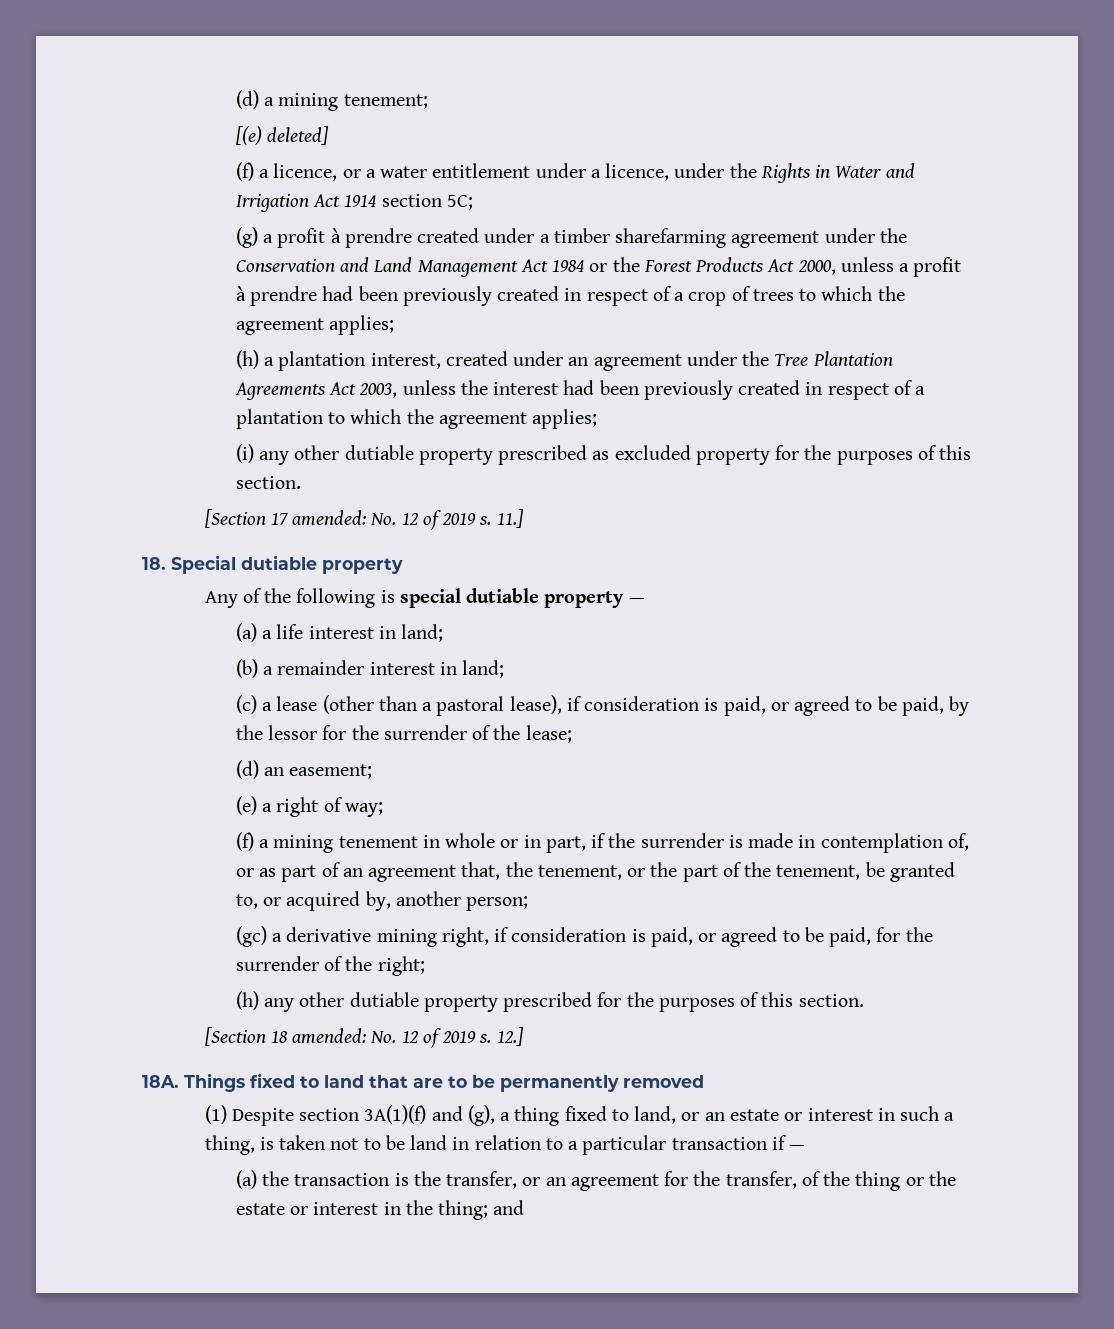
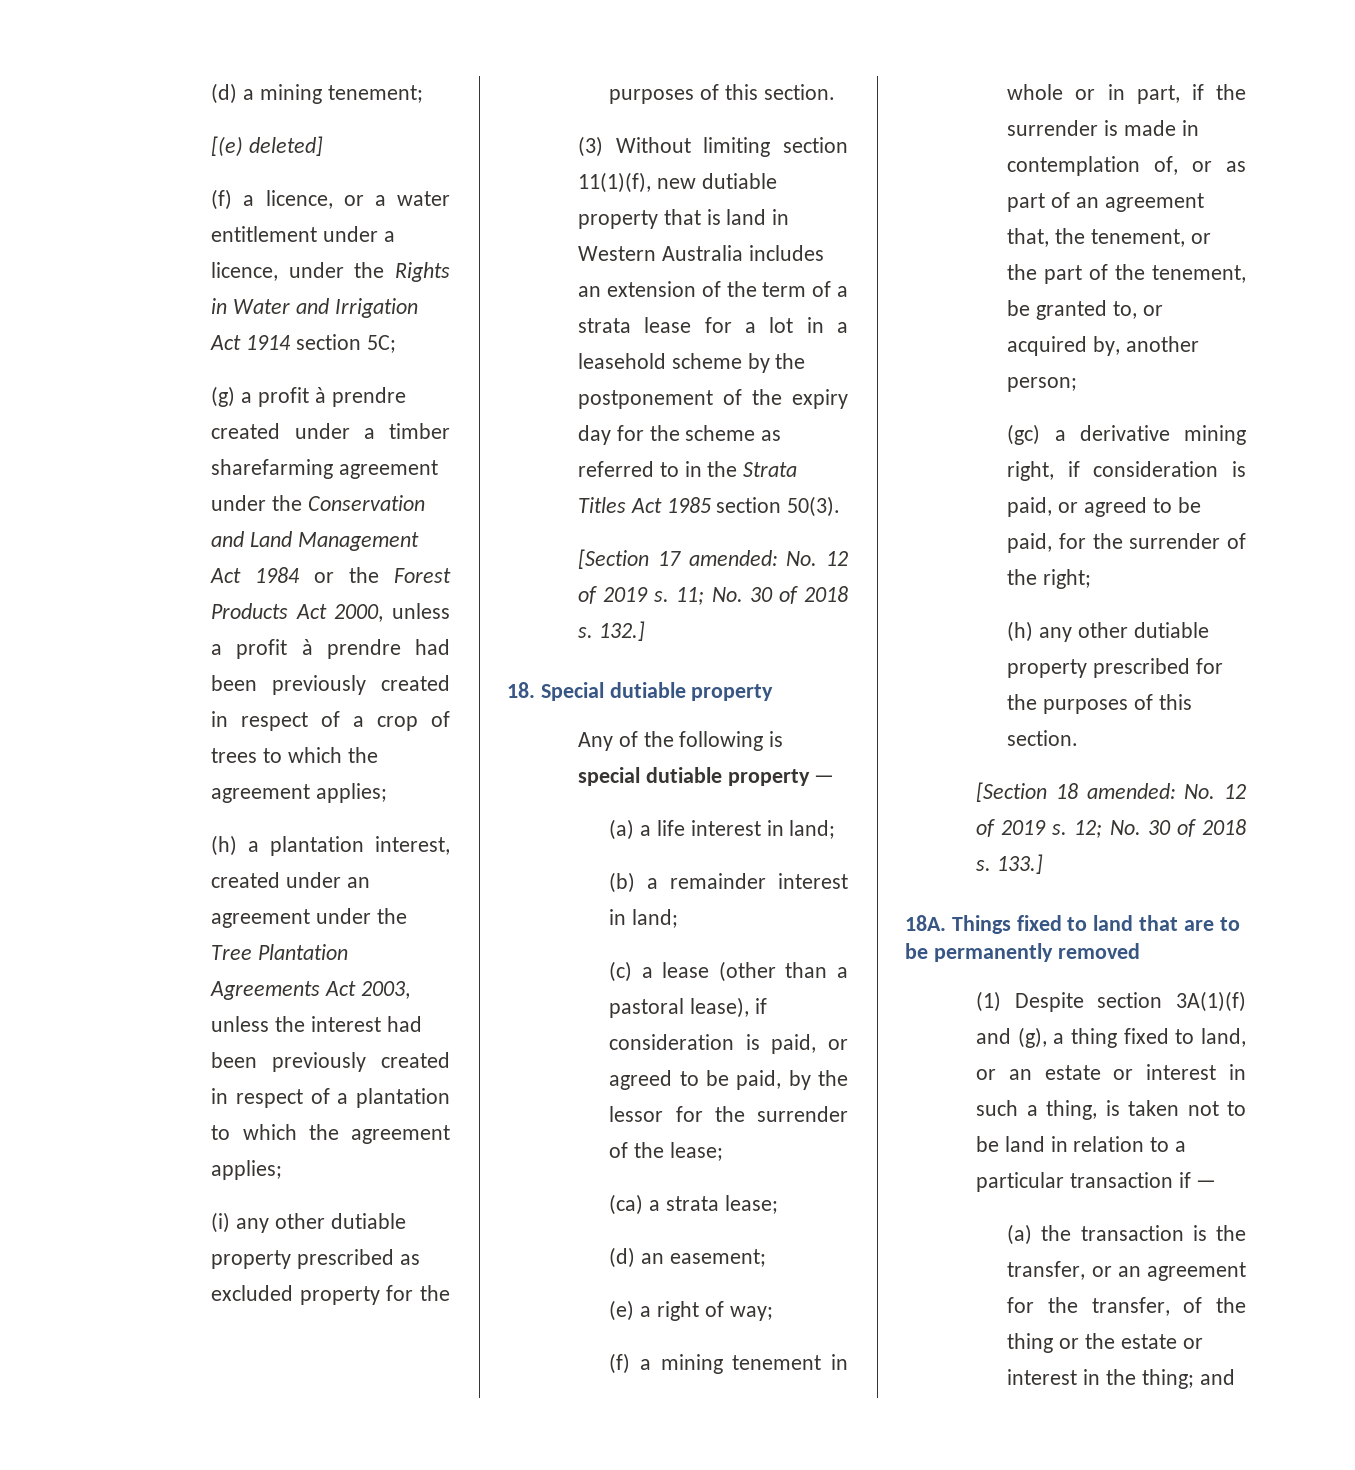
(301, 482) none -> [578,136,848,157] [578,172,777,193] [578,209,790,229] [578,245,824,261] [578,281,848,297] [578,317,848,333] [578,353,806,373] [578,389,848,409] [578,425,782,445] [578,461,798,477] [578,496,841,517] // (3) Without limiting section 11(1)(f), new dutiable property that is land in Western Australia includes an extension of the term of a strata lease for a lot in a leasehold scheme by the postponement of the expiry day for the scheme as referred to in the Strata Titles Act 1985 section 50(3).
[496,509,524,528] 11.] -> [676,586,848,605] [578,621,645,641] 11; No. 30 of 2018 s. 132.]
(572, 734) none -> [609,1194,778,1215] // (ca) a strata lease;
[496,1027,524,1046] 12.] -> [1074,819,1246,838] [976,854,1043,874] 12; No. 30 of 2018 s. 133.]

